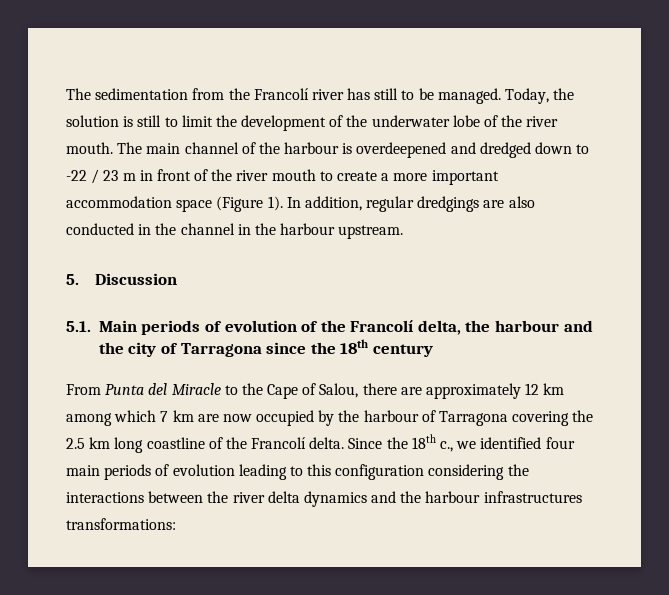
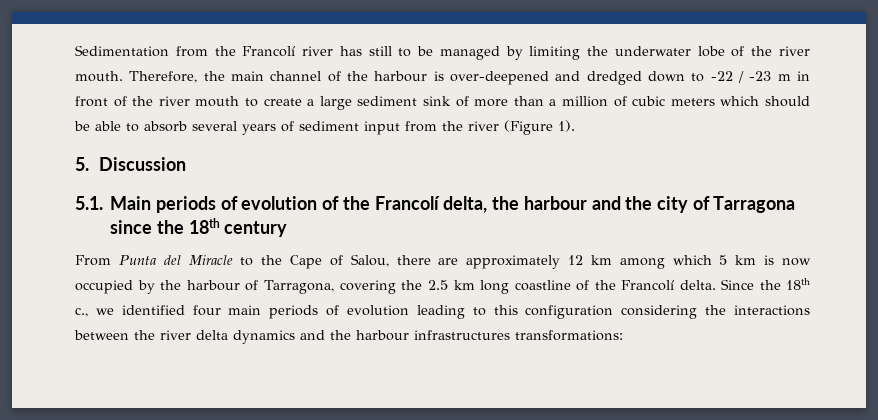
[66,88,189,100] The sedimentation -> [75,45,169,57] Sedimentation
[437,88,575,104] [66,115,344,131] managed. Today, the solution is still to limit the development of -> [439,46,581,60] managed by limiting
[117,142,143,154] The -> [129,71,225,83] Therefore, the
[356,142,447,158] overdeepened -> [450,71,549,85] over-deepened
[103,170,119,181] 23 -> [749,71,772,81] -23
[393,170,499,185] [66,196,535,212] [66,223,404,239] more important accommodation space (Figure 1). In addition, regular dredgings are also conducted in the channel in the harbour upstream. -> [319,96,811,110] [74,120,575,135] large sediment sink of more than a million of cubic meters which should be able to absorb several years of sediment input from the river (Figure 1).
[160,410,219,422] 7 km are -> [719,255,775,265] 5 km is
[439,411,509,426] Tarragona -> [263,280,335,294] Tarragona,

